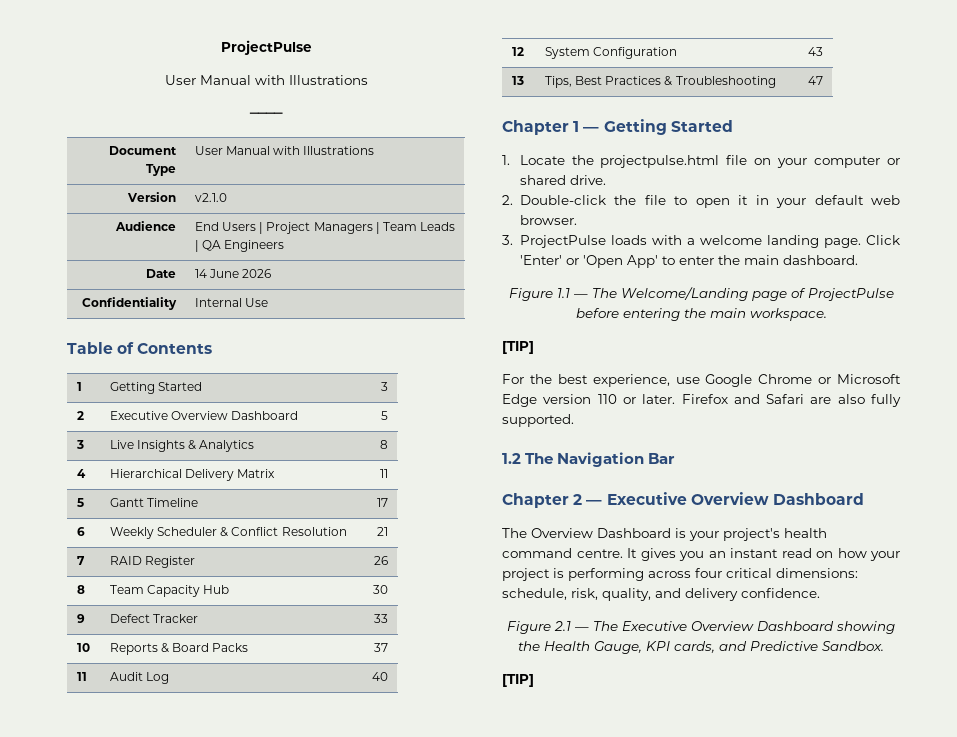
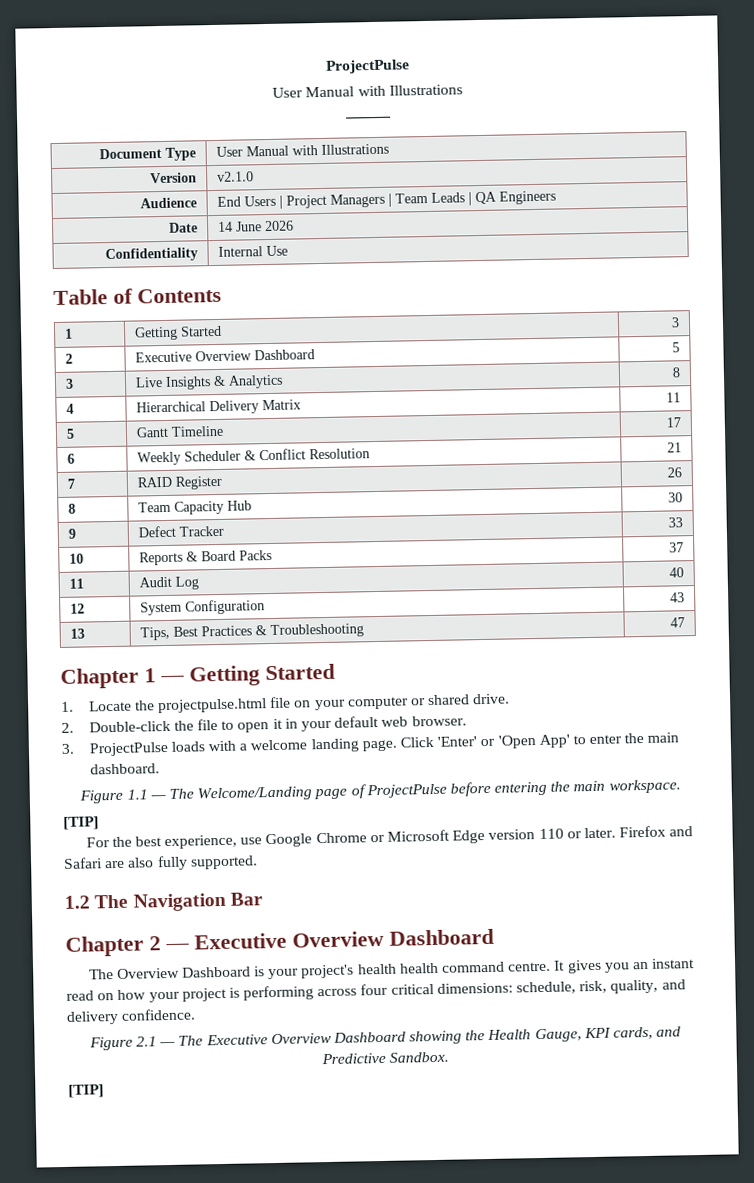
(827, 533) none -> [399,962,439,974] health

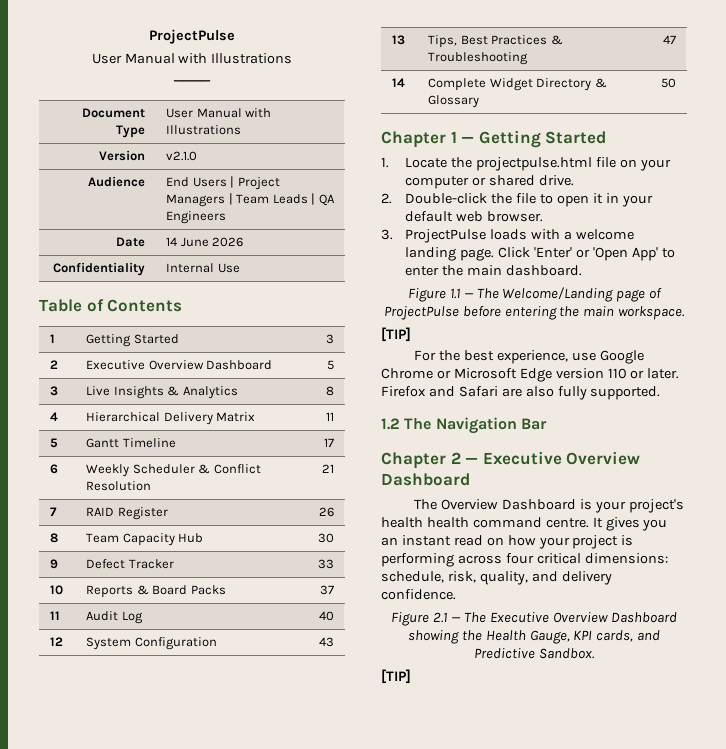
(686, 622) none -> [392,78,406,87] [428,78,607,91] [428,95,480,108] [660,78,676,88] // 14 | Complete Widget Directory & Glossary | 50

